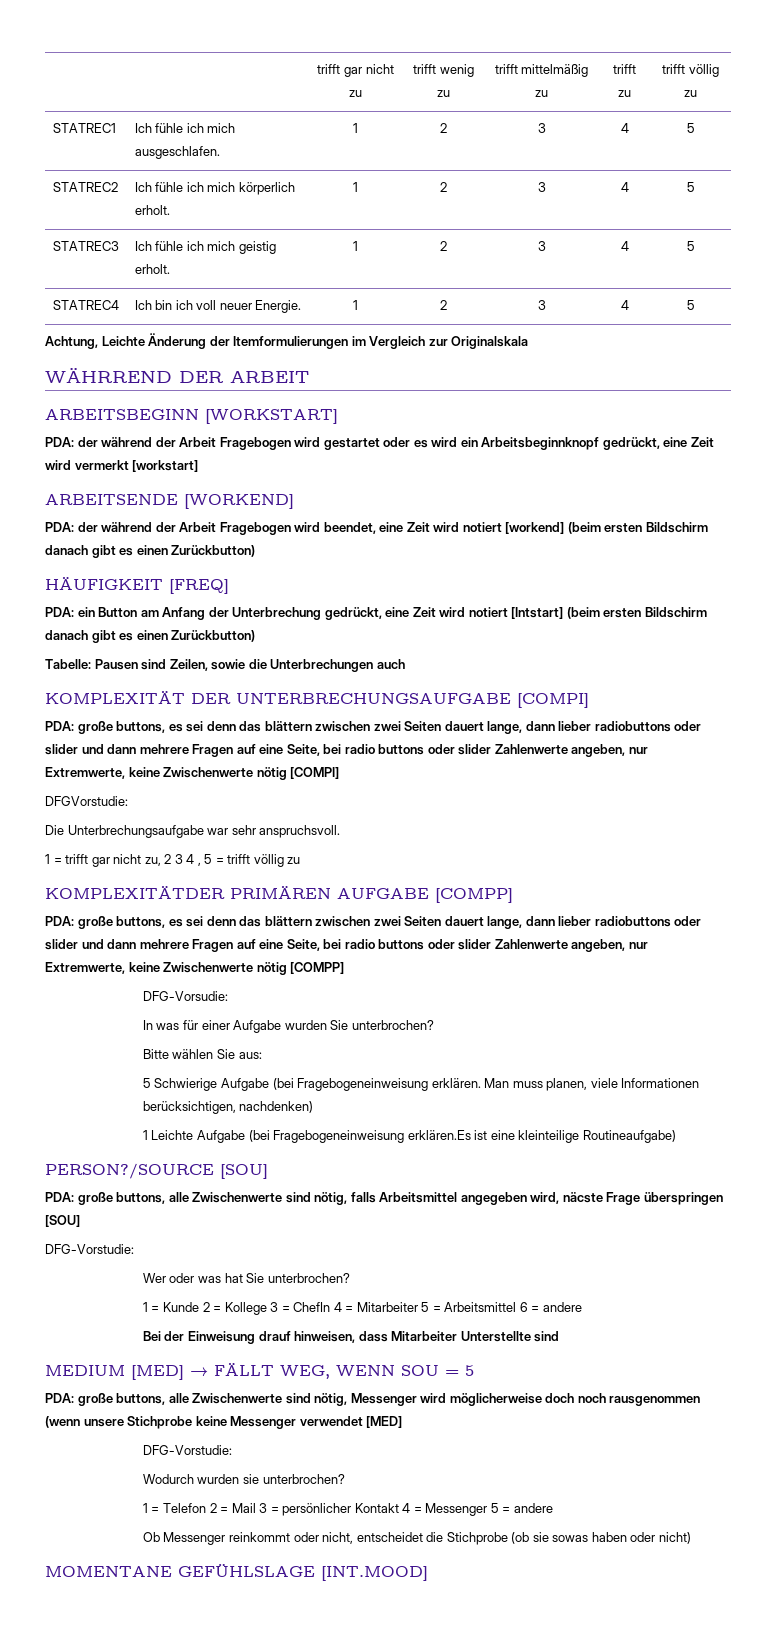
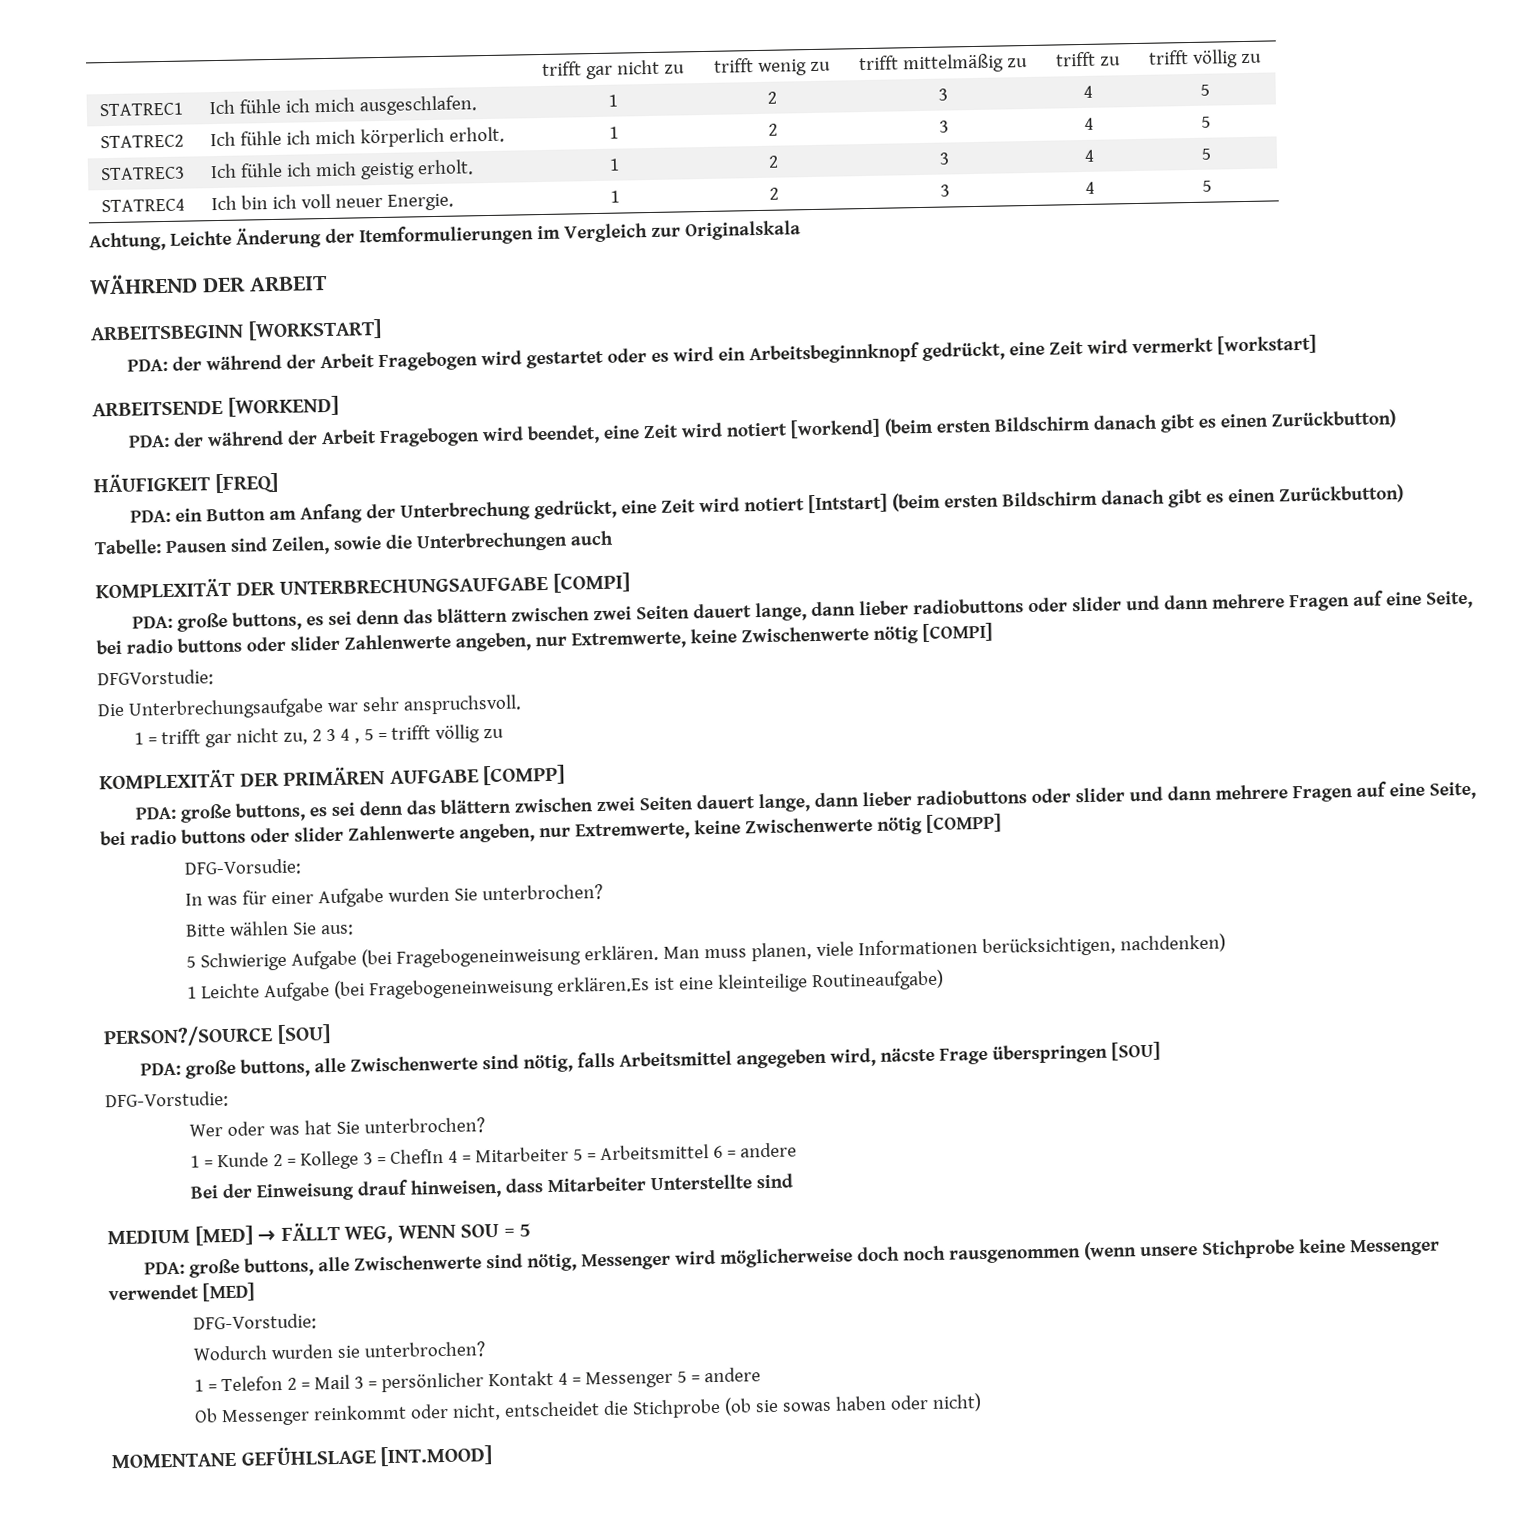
[45,368,172,383] WÄHRREND -> [89,273,198,295] WÄHREND
[45,886,225,899] KOMPLEXITÄTDER -> [99,768,280,790] KOMPLEXITÄT DER

